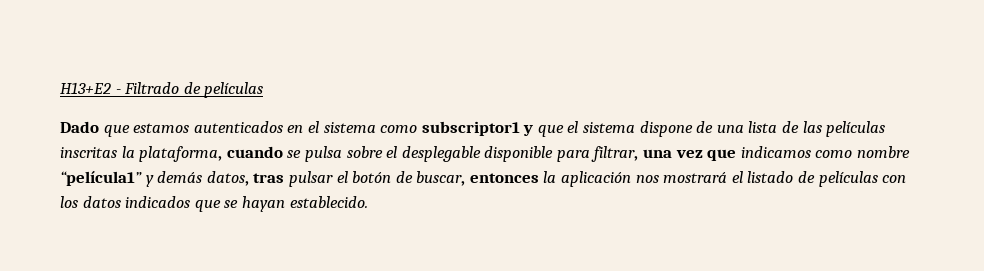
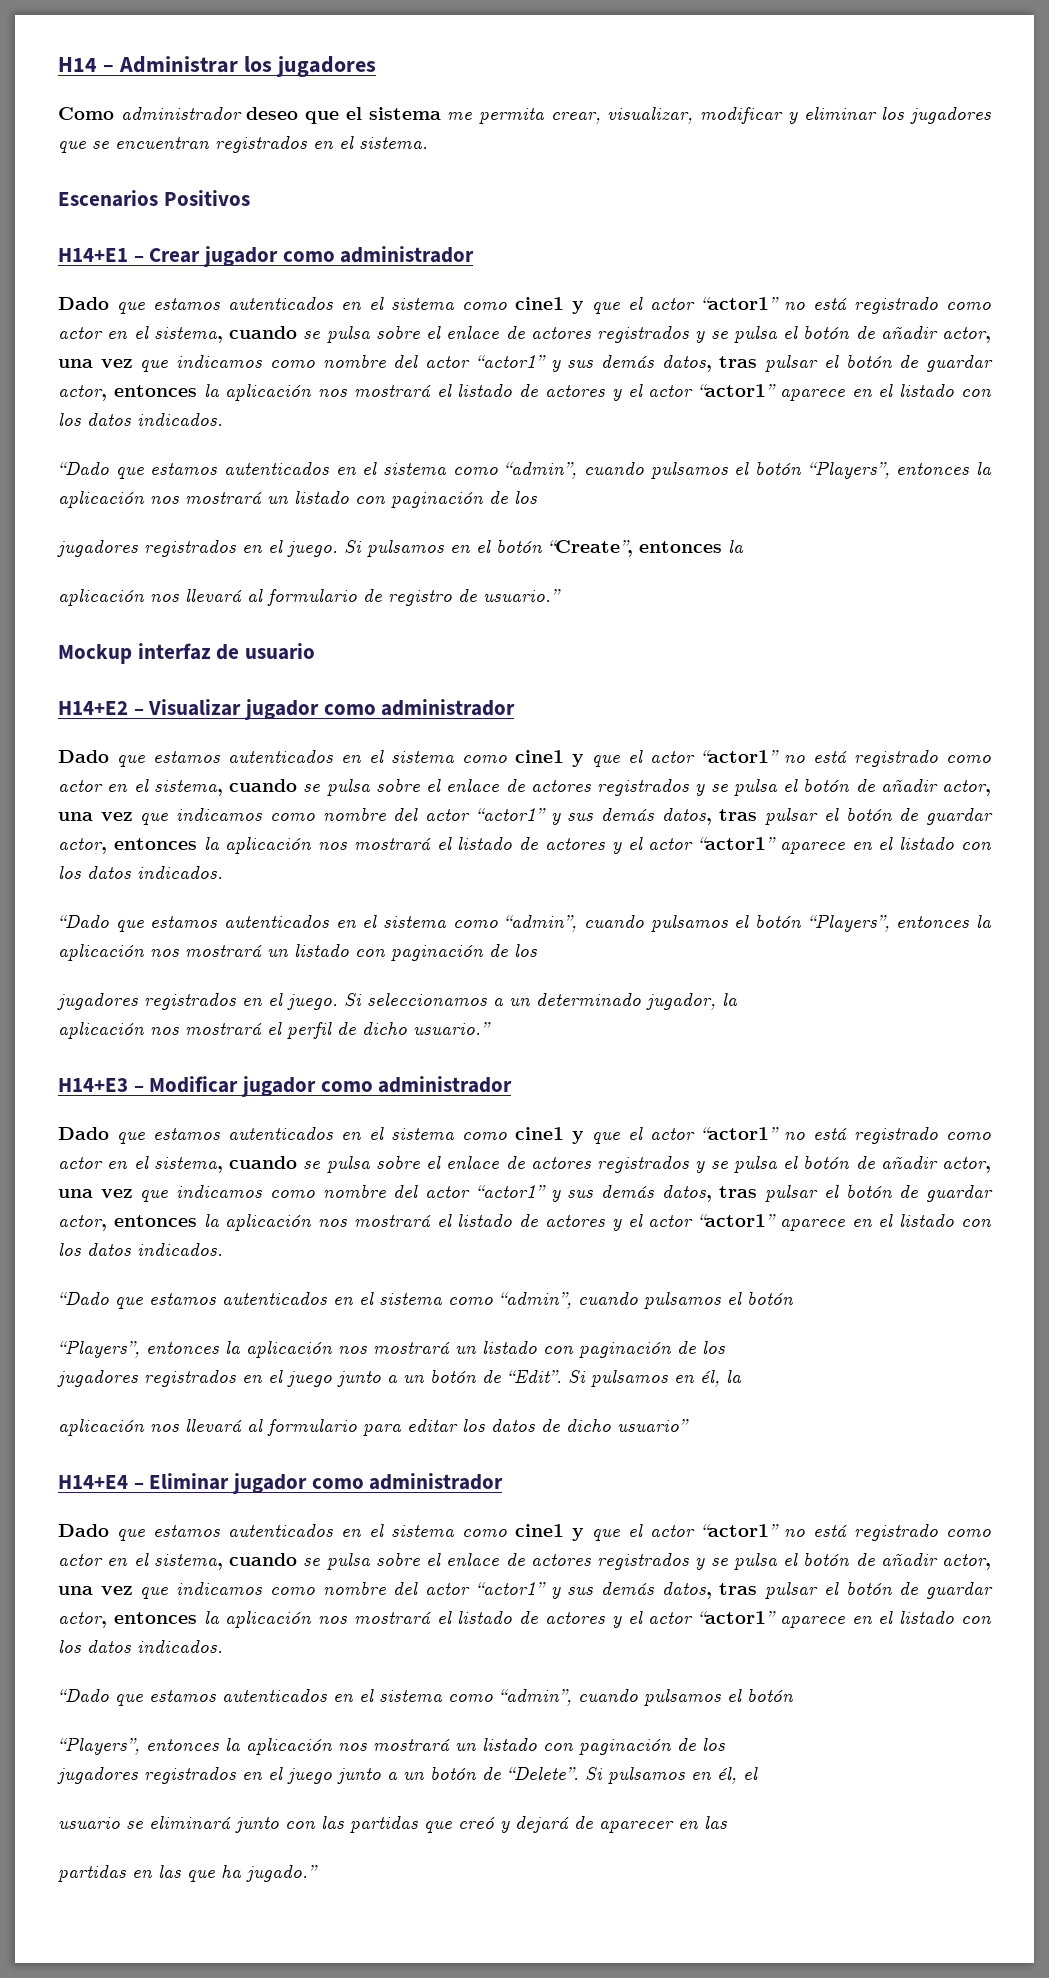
[60,82,264,98] [60,121,886,137] [60,146,911,162] [60,171,907,187] [60,196,368,212] H13+E2 - Filtrado de películas // Dado que estamos autenticados en el sistema como subscriptor1 y que el sistema dispone de una lista de las películas inscritas la plataforma, cuando se pulsa sobre el desplegable disponible para filtrar, una vez que indicamos como nombre “película1” y demás datos, tras pulsar el botón de buscar, entonces la aplicación nos mostrará el listado de películas con los datos indicados que se hayan establecido. -> [58,56,376,77] [58,107,991,124] [58,136,428,153] [58,190,250,207] [58,246,475,267] [58,297,991,314] [58,325,991,343] [58,354,993,372] [58,384,993,401] [58,413,223,426] [58,461,992,479] [58,491,537,508] [57,539,744,557] [58,589,561,606] [58,643,316,664] [58,699,516,720] [58,750,991,767] [58,778,991,796] [58,807,993,825] [58,837,993,854] [58,866,223,879] [58,914,992,932] [58,944,537,961] [57,993,738,1010] [58,1022,491,1039] [58,1076,513,1097] [58,1127,991,1144] [58,1155,991,1173] [58,1184,993,1202] [58,1214,993,1231] [58,1243,223,1256] [58,1291,794,1309] [58,1340,725,1358] [57,1369,742,1387] [58,1419,689,1436] [58,1473,504,1494] [58,1524,991,1541] [58,1552,991,1570] [58,1581,993,1599] [58,1611,993,1628] [58,1640,223,1653] [58,1688,794,1706] [58,1737,725,1755] [57,1766,758,1784] [58,1816,727,1833] [58,1865,318,1882] H14 – Administrar los jugadores // Como administrador deseo que el sistema me permita crear, visualizar, modificar y eliminar los jugadores que se encuentran registrados en el sistema. // Escenarios Positivos // H14+E1 – Crear jugador como administrador // Dado que estamos autenticados en el sistema como cine1 y que el actor “actor1” no está registrado como actor en el sistema, cuando se pulsa sobre el enlace de actores registrados y se pulsa el botón de añadir actor, una vez que indicamos como nombre del actor “actor1” y sus demás datos, tras pulsar el botón de guardar actor, entonces la aplicación nos mostrará el listado de actores y el actor “actor1” aparece en el listado con los datos indicados. // “Dado que estamos autenticados en el sistema como “admin”, cuando pulsamos el botón “Players”, entonces la aplicación nos mostrará un listado con paginación de los // jugadores registrados en el juego. Si pulsamos en el botón “Create”, entonces la // aplicación nos llevará al formulario de registro de usuario.” // Mockup interfaz de usuario // H14+E2 – Visualizar jugador como administrador // Dado que estamos autenticados en el sistema como cine1 y que el actor “actor1” no está registrado como actor en el sistema, cuando se pulsa sobre el enlace de actores registrados y se pulsa el botón de añadir actor, una vez que indicamos como nombre del actor “actor1” y sus demás datos, tras pulsar el botón de guardar actor, entonces la aplicación nos mostrará el listado de actores y el actor “actor1” aparece en el listado con los datos indicados. // “Dado que estamos autenticados en el sistema como “admin”, cuando pulsamos el botón “Players”, entonces la aplicación nos mostrará un listado con paginación de los // jugadores registrados en el juego. Si seleccionamos a un determinado jugador, la // aplicación nos mostrará el perfil de dicho usuario.” // H14+E3 – Modificar jugador como administrador // Dado que estamos autenticados en el sistema como cine1 y que el actor “actor1” no está registrado como actor en el sistema, cuando se pulsa sobre el enlace de actores registrados y se pulsa el botón de añadir actor, una vez que indicamos como nombre del actor “actor1” y sus demás datos, tras pulsar el botón de guardar actor, entonces la aplicación nos mostrará el listado de actores y el actor “actor1” aparece en el listado con los datos indicados. // “Dado que estamos autenticados en el sistema como “admin”, cuando pulsamos el botón // “Players”, entonces la aplicación nos mostrará un listado con paginación de los // jugadores registrados en el juego junto a un botón de “Edit”. Si pulsamos en él, la // aplicación nos llevará al formulario para editar los datos de dicho usuario” // H14+E4 – Eliminar jugador como administrador // Dado que estamos autenticados en el sistema como cine1 y que el actor “actor1” no está registrado como actor en el sistema, cuando se pulsa sobre el enlace de actores registrados y se pulsa el botón de añadir actor, una vez que indicamos como nombre del actor “actor1” y sus demás datos, tras pulsar el botón de guardar actor, entonces la aplicación nos mostrará el listado de actores y el actor “actor1” aparece en el listado con los datos indicados. // “Dado que estamos autenticados en el sistema como “admin”, cuando pulsamos el botón // “Players”, entonces la aplicación nos mostrará un listado con paginación de los // jugadores registrados en el juego junto a un botón de “Delete”. Si pulsamos en él, el // usuario se eliminará junto con las partidas que creó y dejará de aparecer en las // partidas en las que ha jugado.”

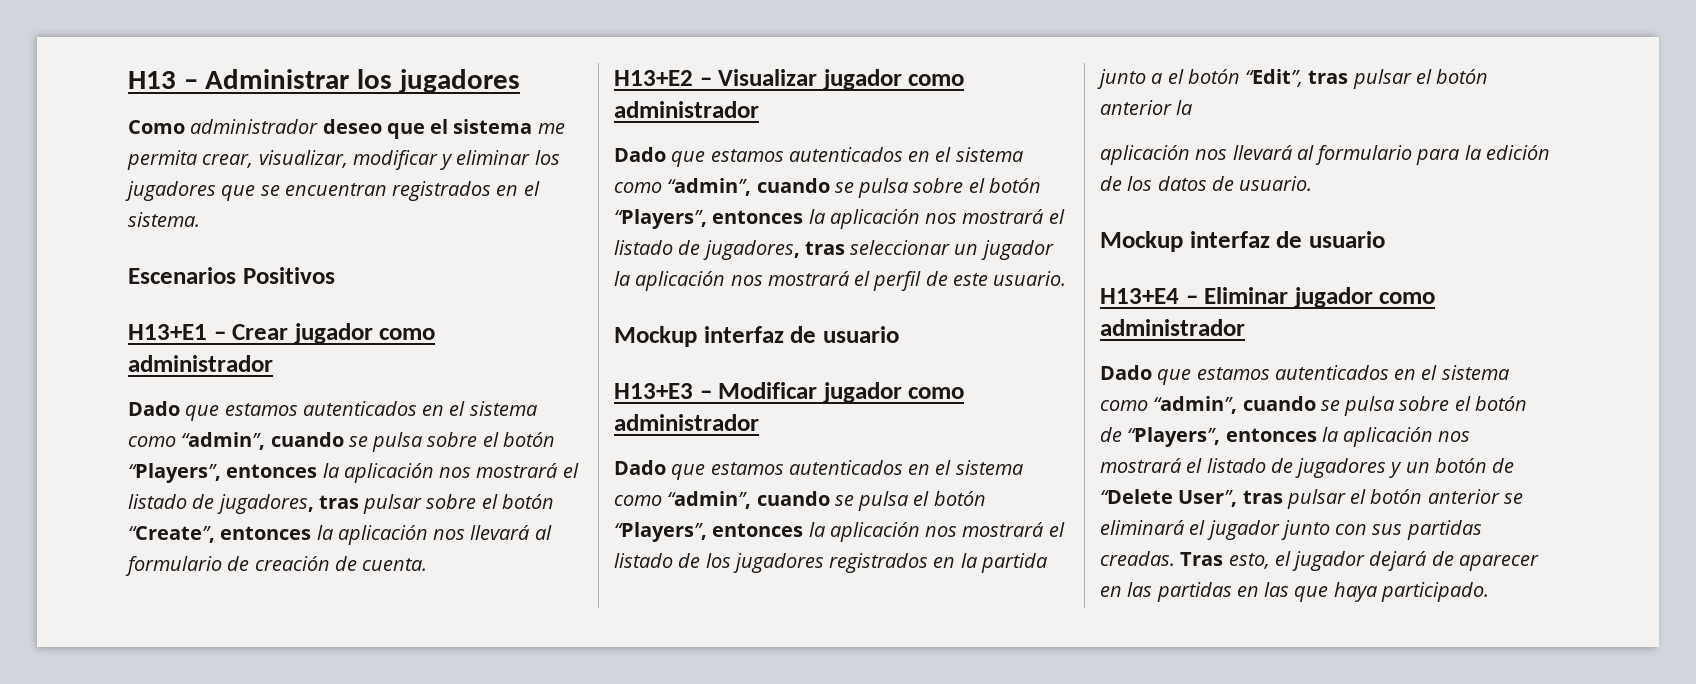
[58,57,97,72] H14 -> [128,71,176,89] H13
[58,248,128,262] H14+E1 -> [128,324,207,340] H13+E1
[515,297,991,314] [58,325,991,343] [58,354,993,372] [58,384,993,401] [58,413,223,426] [58,461,992,479] [58,491,537,508] [57,540,471,557] cine1 y que el actor “actor1” no está registrado como actor en el sistema, cuando se pulsa sobre el enlace de actores registrados y se pulsa el botón de añadir actor, una vez que indicamos como nombre del actor “actor1” y sus demás datos, tras pulsar el botón de guardar actor, entonces la aplicación nos mostrará el listado de actores y el actor “actor1” aparece en el listado con los datos indicados. // “Dado que estamos autenticados en el sistema como “admin”, cuando pulsamos el botón “Players”, entonces la aplicación nos mostrará un listado con paginación de los // jugadores registrados en el juego. Si pulsamos en -> [181,432,555,452] [128,463,579,483] [128,494,477,514] “admin”, cuando se pulsa sobre el botón “Players”, entonces la aplicación nos mostrará el listado de jugadores, tras pulsar sobre
(744, 546) // -> (333, 532) none
[388,589,561,606] [58,643,316,664] [58,701,128,715] registro de usuario.” // Mockup interfaz de usuario // H14+E2 -> [254,556,428,571] [614,70,693,86] creación de cuenta. // H13+E2
[515,750,991,767] [58,778,991,796] [58,807,993,825] [58,837,993,854] [58,866,223,879] [58,914,992,932] [58,944,537,961] [57,993,738,1010] [58,1022,491,1039] [58,1078,128,1092] cine1 y que el actor “actor1” no está registrado como actor en el sistema, cuando se pulsa sobre el enlace de actores registrados y se pulsa el botón de añadir actor, una vez que indicamos como nombre del actor “actor1” y sus demás datos, tras pulsar el botón de guardar actor, entonces la aplicación nos mostrará el listado de actores y el actor “actor1” aparece en el listado con los datos indicados. // “Dado que estamos autenticados en el sistema como “admin”, cuando pulsamos el botón “Players”, entonces la aplicación nos mostrará un listado con paginación de los // jugadores registrados en el juego. Si seleccionamos a un determinado jugador, la // aplicación nos mostrará el perfil de dicho usuario.” // H14+E3 -> [667,178,1041,198] [614,209,1065,229] [614,240,1054,260] [614,271,1067,291] [614,326,899,347] [614,383,693,399] “admin”, cuando se pulsa sobre el botón “Players”, entonces la aplicación nos mostrará el listado de jugadores, tras seleccionar un jugador la aplicación nos mostrará el perfil de este usuario. // Mockup interfaz de usuario // H13+E3
[515,1127,991,1144] [58,1155,991,1173] [58,1184,993,1202] [58,1214,993,1231] [58,1243,223,1256] [58,1291,794,1309] [58,1340,725,1358] [57,1369,720,1387] cine1 y que el actor “actor1” no está registrado como actor en el sistema, cuando se pulsa sobre el enlace de actores registrados y se pulsa el botón de añadir actor, una vez que indicamos como nombre del actor “actor1” y sus demás datos, tras pulsar el botón de guardar actor, entonces la aplicación nos mostrará el listado de actores y el actor “actor1” aparece en el listado con los datos indicados. // “Dado que estamos autenticados en el sistema como “admin”, cuando pulsamos el botón // “Players”, entonces la aplicación nos mostrará un listado con paginación de los // jugadores registrados en el juego junto a un botón de “Edit”. Si pulsamos en él, -> [667,491,986,511] [614,522,1065,542] [614,553,1047,573] [1097,69,1489,89] [1100,100,1172,115] “admin”, cuando se pulsa el botón “Players”, entonces la aplicación nos mostrará el listado de los jugadores registrados en la partida junto a el botón “Edit”, tras pulsar el botón anterior
[407,1419,689,1432] [58,1475,128,1489] editar los datos de dicho usuario” // H14+E4 -> [1464,145,1550,160] [1100,176,1313,191] [1100,231,1385,252] [1100,288,1179,304] la edición de los datos de usuario. // Mockup interfaz de usuario // H13+E4
[515,1524,991,1541] [58,1552,991,1570] [58,1581,993,1599] [58,1611,993,1628] [58,1640,223,1653] [58,1688,794,1706] [58,1737,725,1755] [57,1766,758,1784] [58,1816,510,1833] cine1 y que el actor “actor1” no está registrado como actor en el sistema, cuando se pulsa sobre el enlace de actores registrados y se pulsa el botón de añadir actor, una vez que indicamos como nombre del actor “actor1” y sus demás datos, tras pulsar el botón de guardar actor, entonces la aplicación nos mostrará el listado de actores y el actor “actor1” aparece en el listado con los datos indicados. // “Dado que estamos autenticados en el sistema como “admin”, cuando pulsamos el botón // “Players”, entonces la aplicación nos mostrará un listado con paginación de los // jugadores registrados en el juego junto a un botón de “Delete”. Si pulsamos en él, el // usuario se eliminará junto con las partidas que creó y -> [1153,396,1527,416] [1100,427,1471,447] [1100,458,1515,478] [1100,489,1523,509] [1100,520,1482,540] [1100,551,1366,571] “admin”, cuando se pulsa sobre el botón de “Players”, entonces la aplicación nos mostrará el listado de jugadores y un botón de “Delete User”, tras pulsar el botón anterior se eliminará el jugador junto con sus partidas creadas. Tras esto, el jugador
(727, 1822) // -> (1153, 589) none
[221,1865,318,1882] ha jugado.” -> [1333,582,1489,602] haya participado.

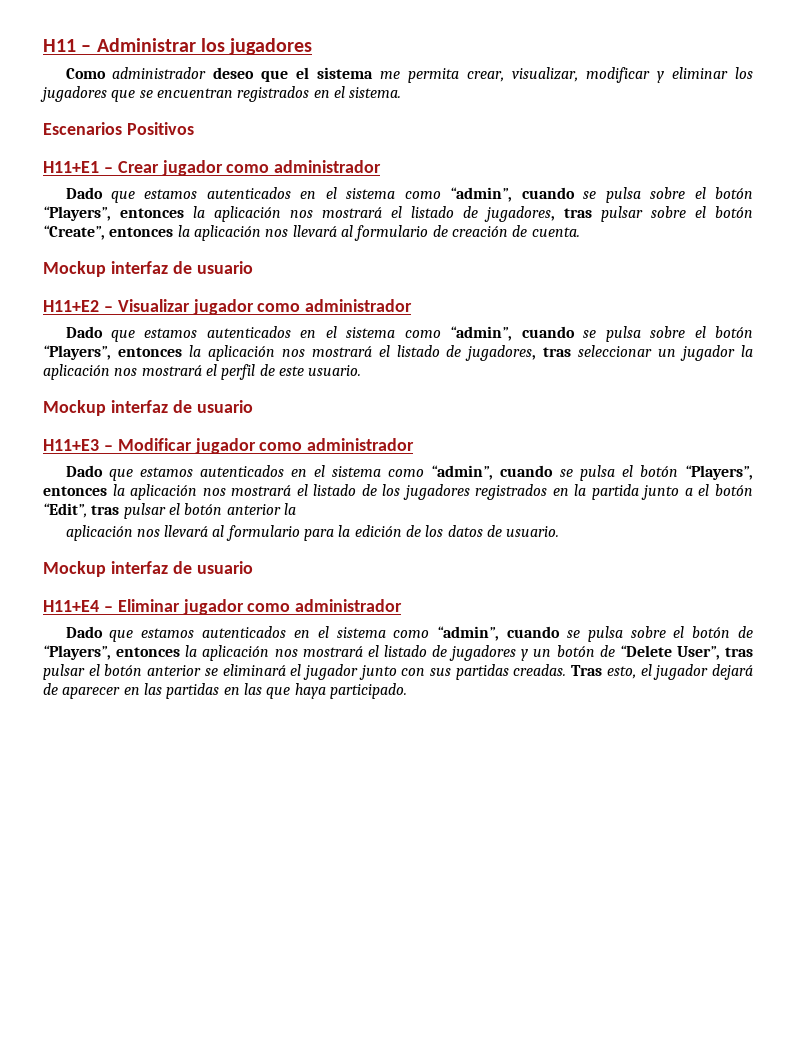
[128,71,176,89] H13 -> [43,39,76,52] H11
[128,324,207,340] H13+E1 -> [43,161,99,173] H11+E1
[614,70,693,86] H13+E2 -> [43,261,253,277] [43,300,99,312] Mockup interfaz de usuario // H11+E2
[614,383,693,399] H13+E3 -> [43,439,99,451] H11+E3
[1100,288,1179,304] H13+E4 -> [43,600,99,612] H11+E4

